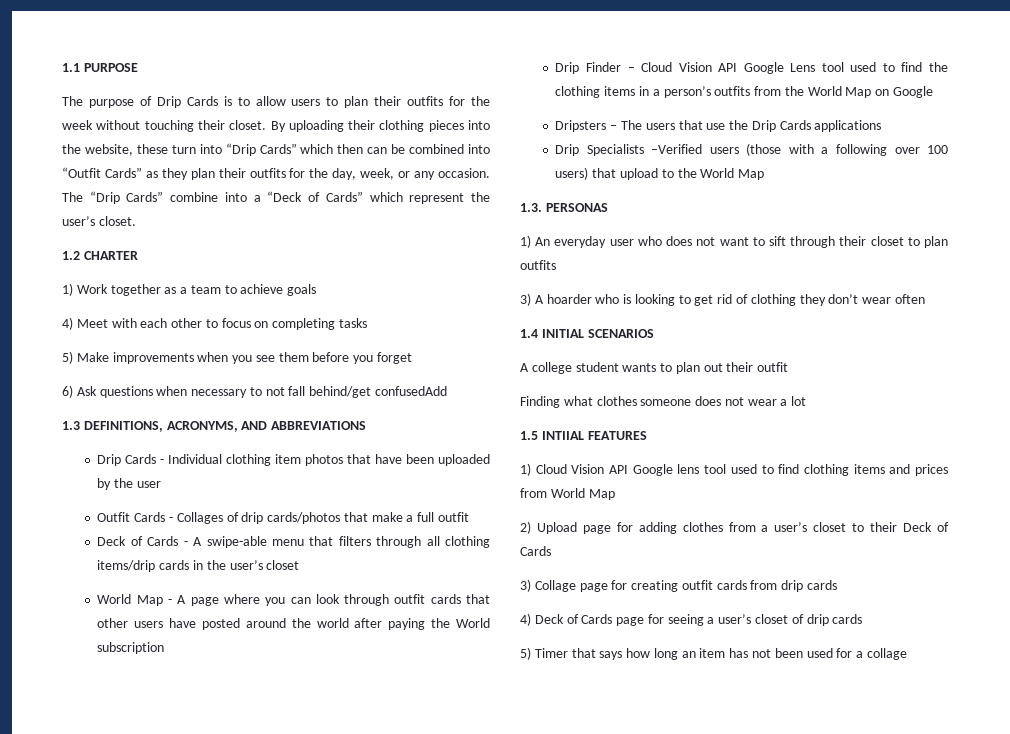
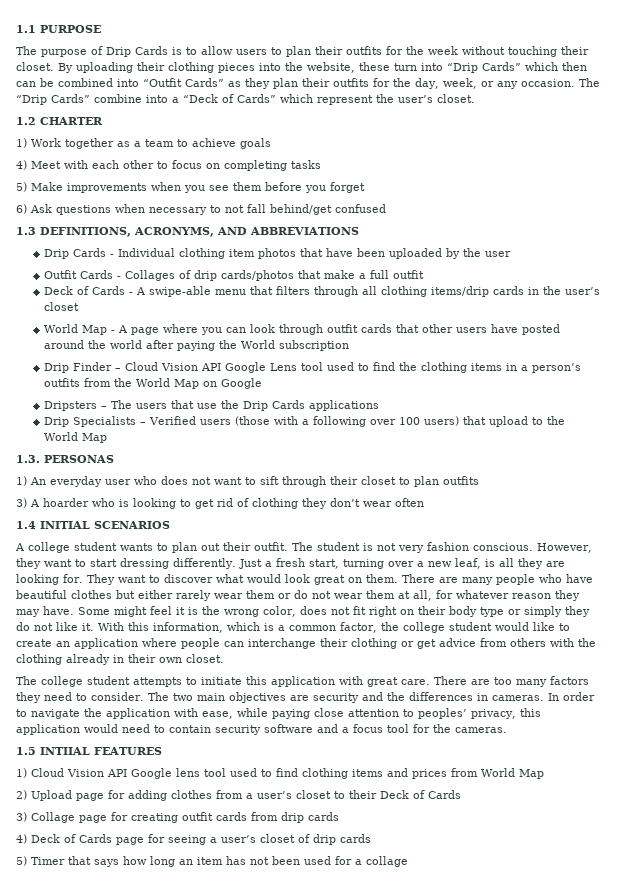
[375,386,448,396] confusedAdd -> [335,204,386,213] confused
[651,144,703,154] –Verified -> [140,416,197,425] – Verified
[757,362,789,372] [520,396,807,408] outfit // Finding what clothes someone does not wear a lot -> [254,542,592,553] [16,558,565,569] [16,574,593,585] [16,590,580,601] [16,606,590,617] [16,622,570,633] [16,638,596,649] [16,654,224,665] [16,676,589,687] [16,692,595,703] [16,708,541,719] [16,724,507,735] outfit. The student is not very fashion conscious. However, they want to start dressing differently. Just a fresh start, turning over a new leaf, is all they are looking for. They want to discover what would look great on them. There are many people who have beautiful clothes but either rarely wear them or do not wear them at all, for whatever reason they may have. Some might feel it is the wrong color, does not fit right on their body type or simply they do not like it. With this information, which is a common factor, the college student would like to create an application where people can interchange their clothing or get advice from others with the clothing already in their own closet. // The college student attempts to initiate this application with great care. There are too many factors they need to consider. The two main objectives are security and the differences in cameras. In order to navigate the application with ease, while paying close attention to peoples’ privacy, this application would need to contain security software and a focus tool for the cameras.

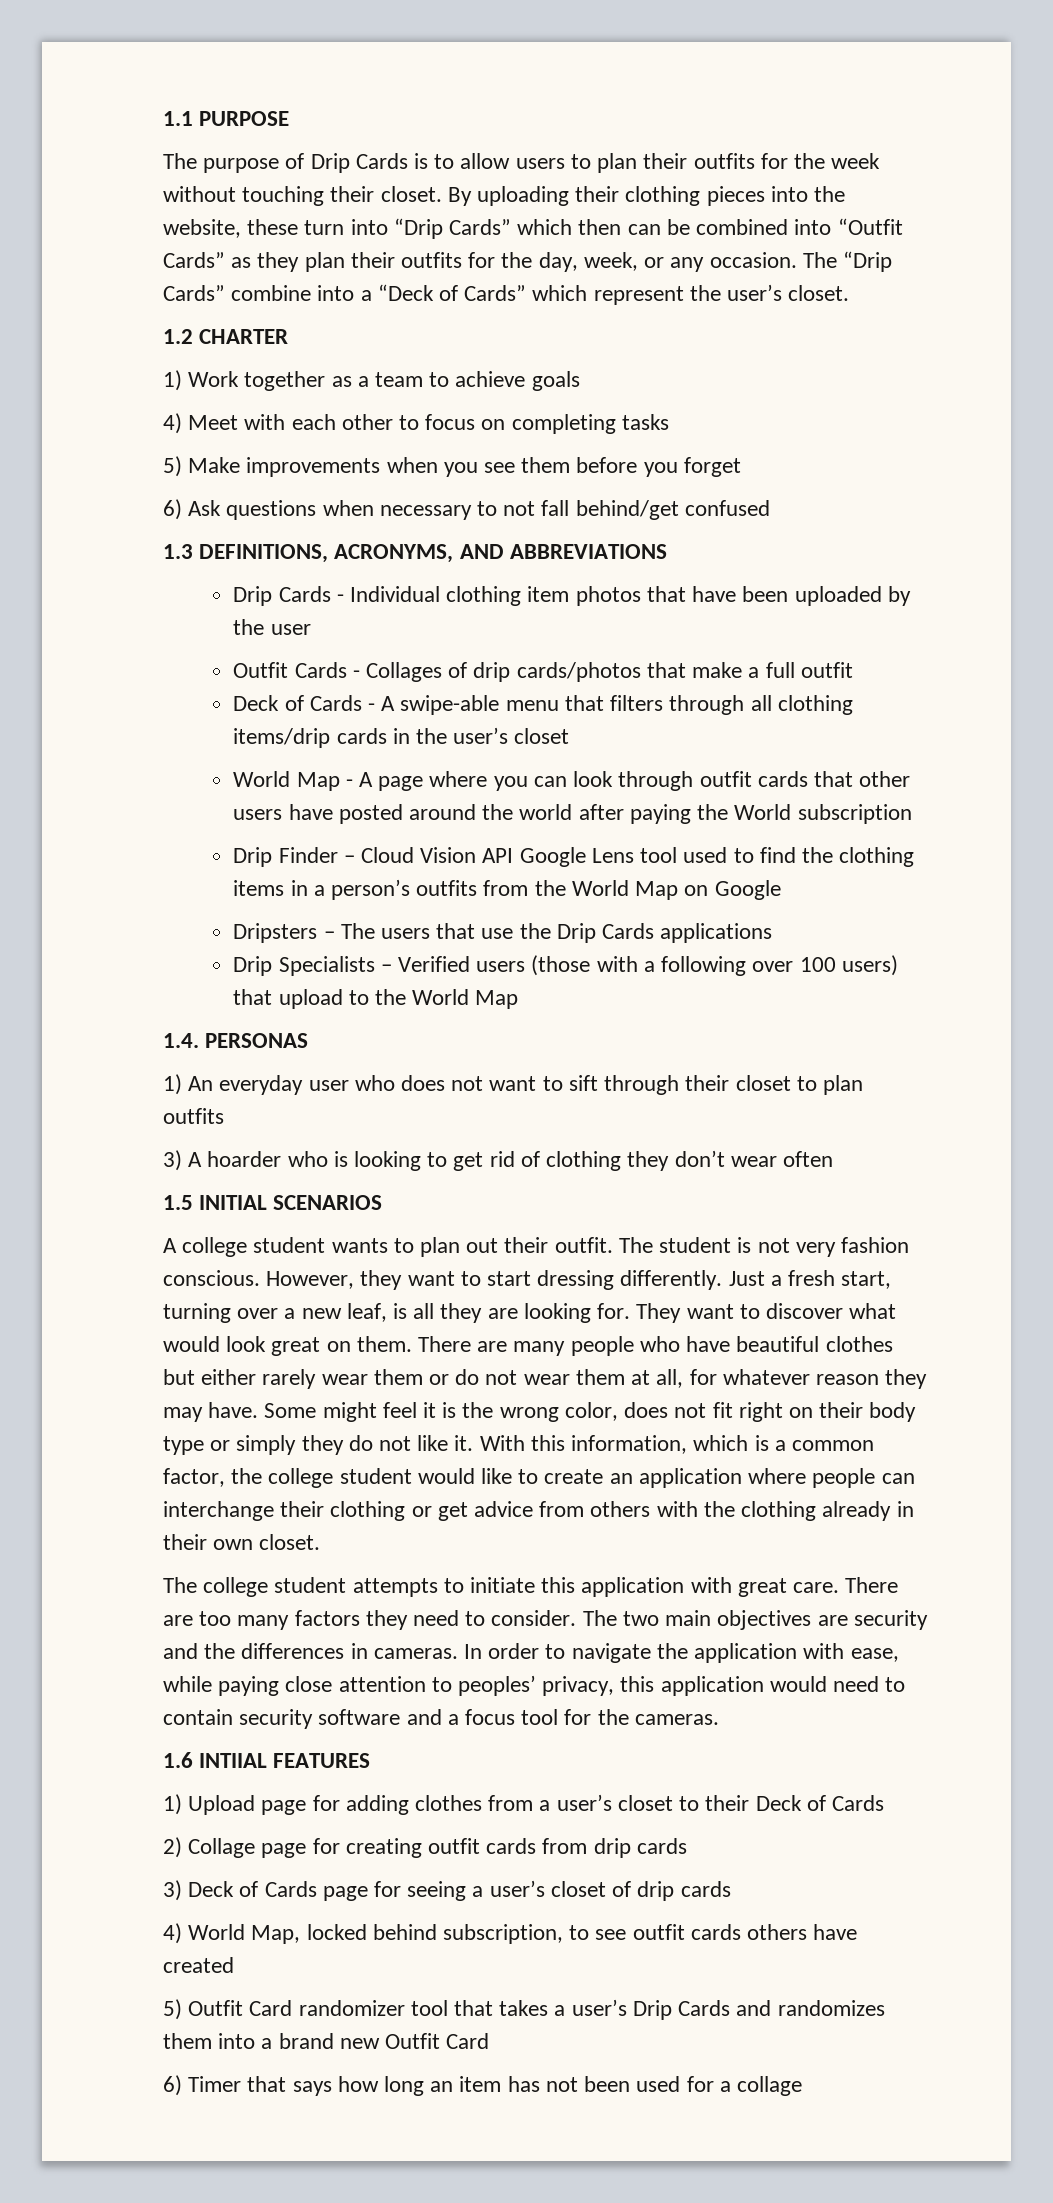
[16,455,40,463] 1.3. -> [163,1033,199,1048] 1.4.
[16,521,36,529] 1.4 -> [163,1195,193,1210] 1.5
[16,747,36,755] 1.5 -> [163,1752,193,1768] 1.6
[31,768,544,779] [16,790,27,800] Cloud Vision API Google lens tool used to find clothing items and prices from World Map // 2) -> (182, 1804) none
[16,812,27,822] 3) -> [163,1837,182,1858] 2)
[16,834,27,844] 4) -> [163,1880,182,1901] 3)
[16,856,27,866] 5) -> [163,1923,858,1944] [163,1957,234,1973] [163,1999,885,2020] [163,2033,490,2049] [163,2075,182,2096] 4) World Map, locked behind subscription, to see outfit cards others have created // 5) Outfit Card randomizer tool that takes a user’s Drip Cards and randomizes them into a brand new Outfit Card // 6)

